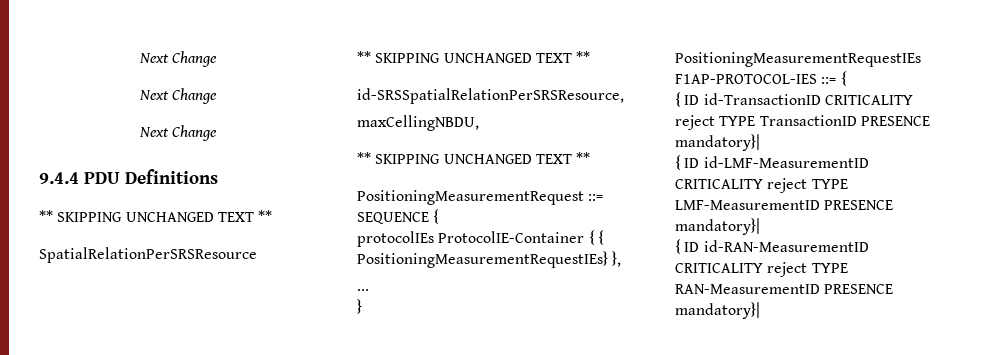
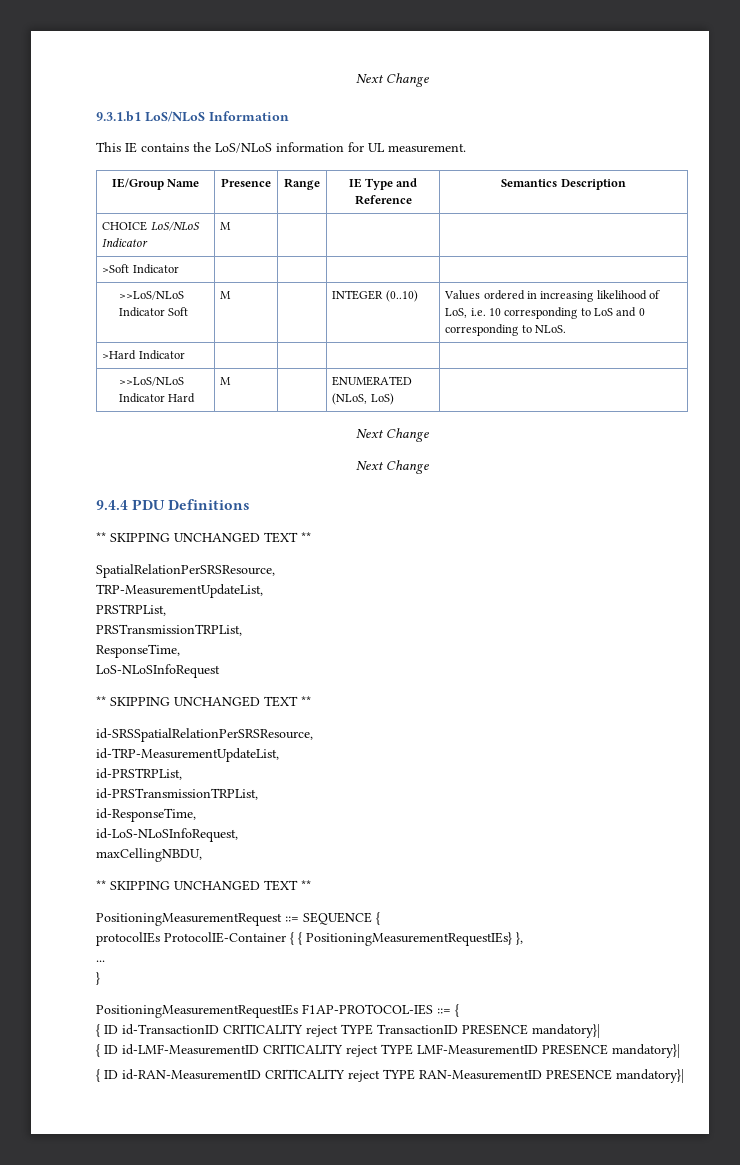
[138,51,218,67] Next Change -> [355,73,429,87] [96,111,289,122] [96,142,466,153] [111,178,200,190] [221,178,271,187] [284,178,320,190] [348,178,418,190] [354,195,412,205] [501,179,626,190] [102,221,200,231] [102,238,149,247] [220,222,232,230] [102,264,179,274] [118,291,184,300] [118,307,188,317] [220,291,232,299] [332,290,418,302] [444,290,661,302] [445,307,645,319] [445,324,566,336] [102,350,185,360] [118,377,184,386] [118,393,195,403] [220,377,232,385] [332,376,413,386] [332,393,394,405] Next Change // 9.3.1.b1 LoS/NLoS Information // This IE contains the LoS/NLoS information for UL measurement. // IE/Group Name | Presence | Range | IE Type and Reference | Semantics Description // CHOICE LoS/NLoS Indicator | M | | | // >Soft Indicator | | | | // >>LoS/NLoS Indicator Soft | M | | INTEGER (0..10) | Values ordered in increasing likelihood of LoS, i.e. 10 corresponding to LoS and 0 corresponding to NLoS. // >Hard Indicator | | | | // >>LoS/NLoS Indicator Hard | M | | ENUMERATED (NLoS, LoS) |
[39,247,257,263] SpatialRelationPerSRSResource -> [96,564,275,578] [96,584,263,598] [96,604,166,616] [96,624,242,636] [96,644,180,658] [96,664,220,678] SpatialRelationPerSRSResource, // TRP-MeasurementUpdateList, // PRSTRPList, // PRSTransmissionTRPList, // ResponseTime, // LoS-NLoSInfoRequest
(624, 96) none -> [96,748,279,762] [96,768,182,780] [96,788,258,800] [96,808,196,822] [96,828,238,842] // id-TRP-MeasurementUpdateList, // id-PRSTRPList, // id-PRSTransmissionTRPList, // id-ResponseTime, // id-LoS-NLoSInfoRequest,

